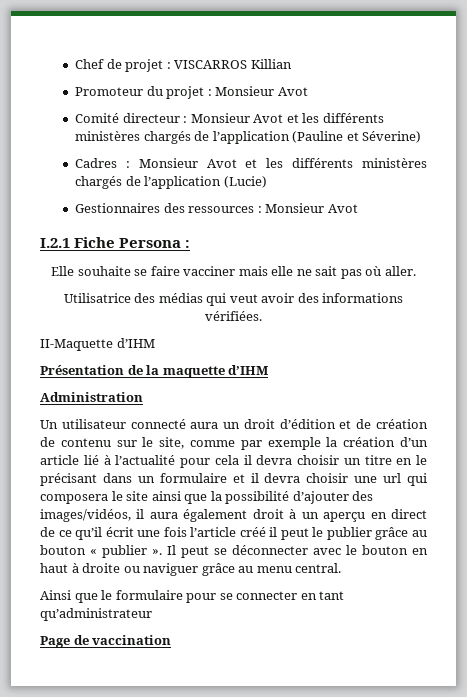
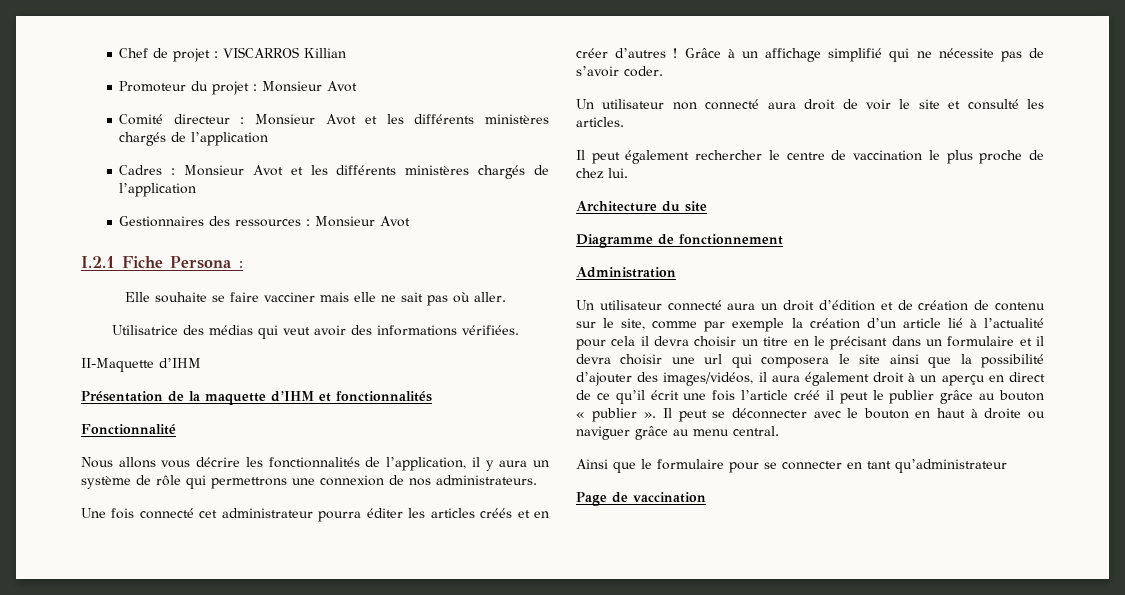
[292,131,422,143] (Pauline et Séverine) -> (269, 139) none
[223,176,267,188] (Lucie) -> (197, 190) none
(270, 370) none -> [319,391,432,402] [81,424,176,435] [81,457,550,471] [81,475,537,489] [81,508,549,522] [576,48,1044,62] [576,66,663,77] [576,99,1044,110] [576,117,624,127] [576,150,1044,164] [576,168,628,179] [576,201,707,212] [576,234,783,248] et fonctionnalités // Fonctionnalité // Nous allons vous décrire les fonctionnalités de l’application, il y aura un système de rôle qui permettrons une connexion de nos administrateurs. // Une fois connecté cet administrateur pourra éditer les articles créés et en créer d’autres ! Grâce à un affichage simplifié qui ne nécessite pas de s’avoir coder. // Un utilisateur non connecté aura droit de voir le site et consulté les articles. // Il peut également rechercher le centre de vaccination le plus proche de chez lui. // Architecture du site // Diagramme de fonctionnement

